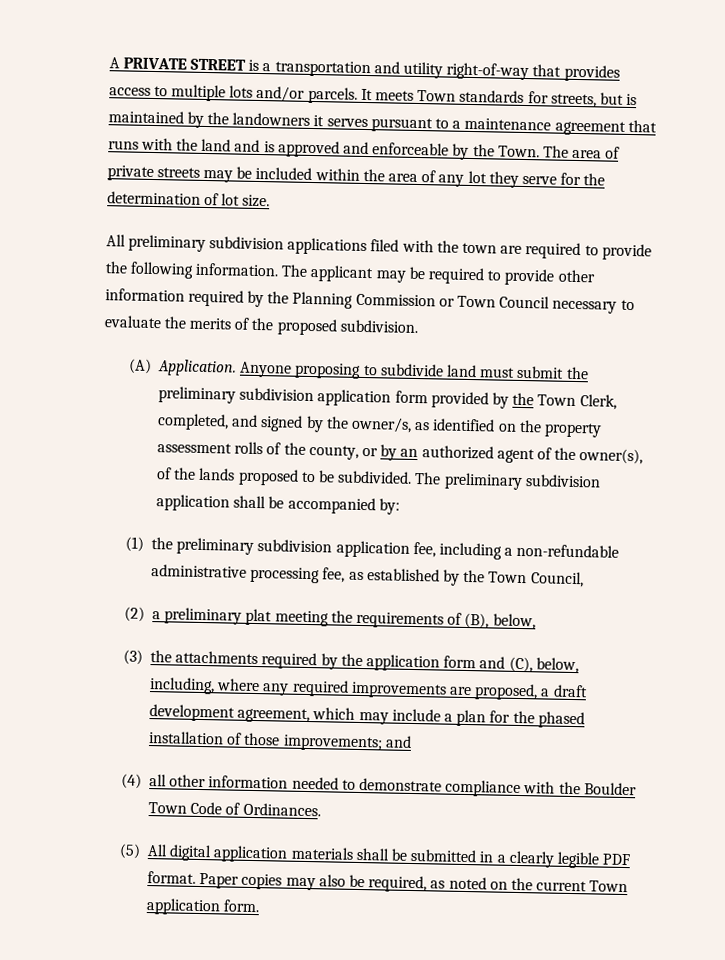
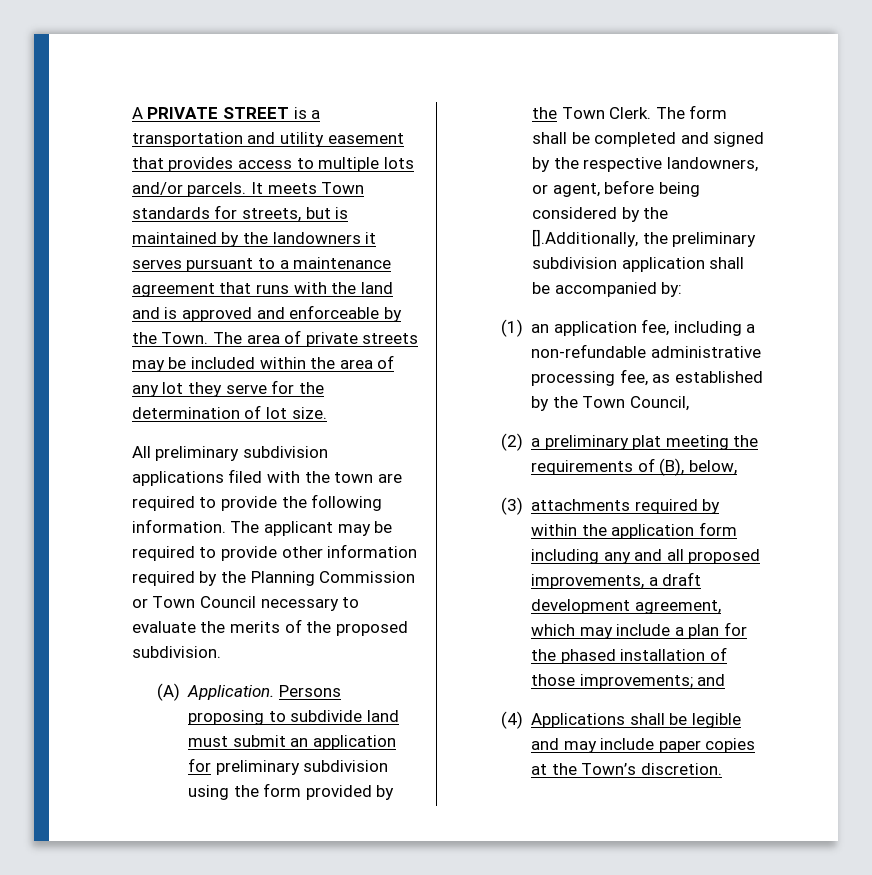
[446,62,530,81] right-of-way -> [327,133,404,144] easement
[239,361,293,378] Anyone -> [278,685,341,697] Persons
[565,366,589,380] [158,386,392,407] the preliminary subdivision application -> [290,735,396,750] [188,758,389,775] [188,785,259,800] an application for preliminary subdivision using the
[579,394,617,410] [157,413,602,438] [157,441,644,465] [156,467,442,486] Clerk, completed, and signed by the owner/s, as identified on the property assessment rolls of the county, or by an authorized agent of the owner(s), of the lands proposed to be subdivided. The -> [609,105,728,119] [532,132,765,147] [532,157,758,172] [532,180,700,197] [532,207,669,222] [532,229,668,247] Clerk. The form shall be completed and signed by the respective landowners, or agent, before being considered by the [].Additionally, the
[151,537,333,555] the preliminary subdivision -> [531,324,550,333] an
[150,650,173,663] the -> (523, 506) none
(338, 661) none -> [531,524,578,536] within
[479,656,579,674] [149,677,539,701] and (C), below, including, where any required improvements are proposed, -> [531,549,761,564] [531,574,645,589] including any and all proposed improvements,
[149,774,637,798] [148,801,321,817] [119,843,631,869] [147,871,629,893] [146,898,261,916] all other information needed to demonstrate compliance with the Boulder Town Code of Ordinances. // (5) All digital application materials shall be submitted in a clearly legible PDF format. Paper copies may also be required, as noted on the current Town application form. -> [531,713,741,728] [531,738,756,753] [531,763,722,775] Applications shall be legible and may include paper copies at the Town’s discretion.

